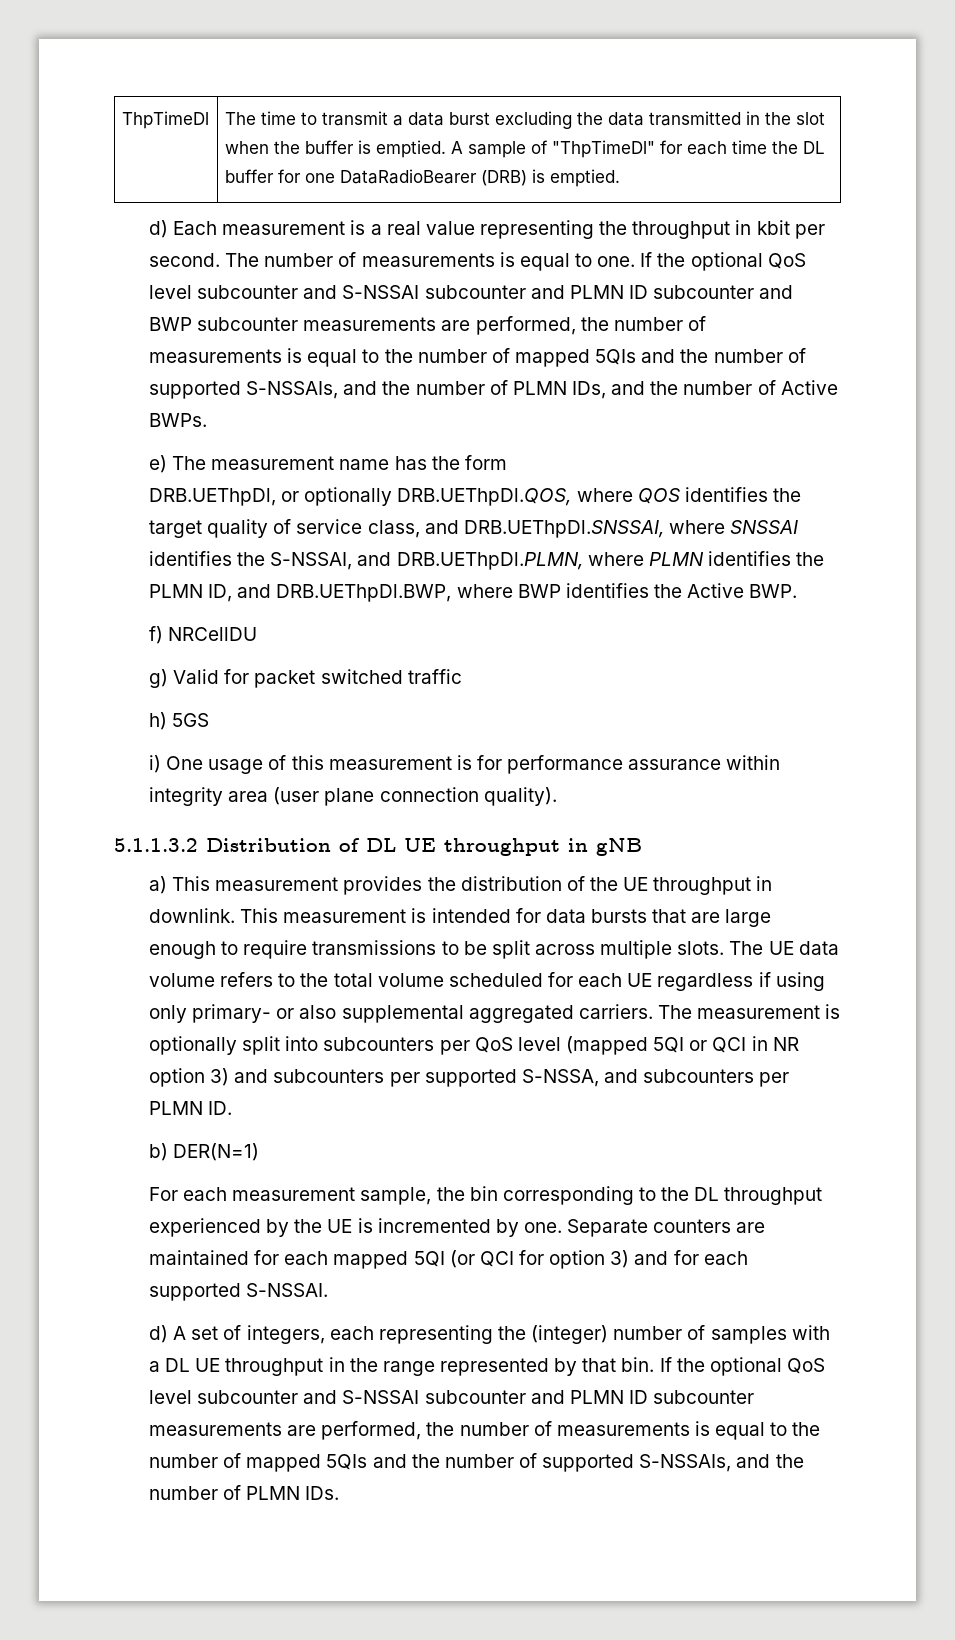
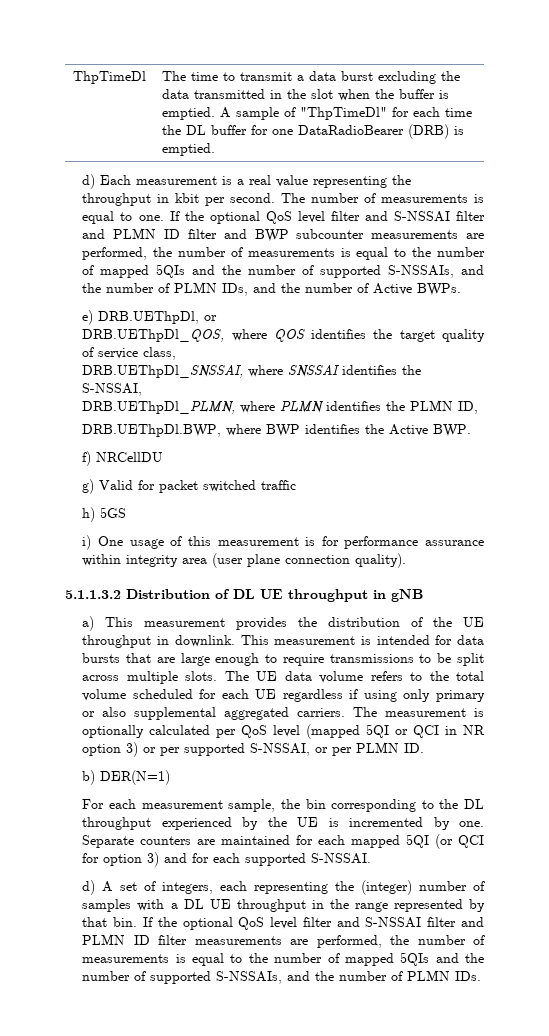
[197,285,755,299] subcounter and S-NSSAI subcounter and PLMN ID subcounter -> [330,211,485,222] [82,228,217,239] filter and S-NSSAI filter and PLMN ID filter
[172,455,507,470] The measurement name has the form // -> (94, 317) none
[304,487,572,506] optionally DRB.UEThpDl.QOS, -> [82,329,225,342] // DRB.UEThpDl_QOS,
[424,520,664,538] and DRB.UEThpDl.SNSSAI, -> [82,365,244,378] // DRB.UEThpDl_SNSSAI,
[357,552,583,570] and DRB.UEThpDl.PLMN, -> [82,401,236,414] // DRB.UEThpDl_PLMN,
[237,584,272,598] and -> (479, 407) //
[192,1004,272,1023] primary- -> [436,690,486,702] primary
[242,1036,435,1055] split into subcounters -> [149,725,211,735] calculated
[234,1069,755,1087] and subcounters per supported S-NSSA, and subcounters -> [143,743,329,756] or per supported S-NSSAI, or
[197,1390,755,1404] subcounter and S-NSSAI subcounter and PLMN ID subcounter -> [302,917,484,928] [82,934,188,945] filter and S-NSSAI filter and PLMN ID filter

